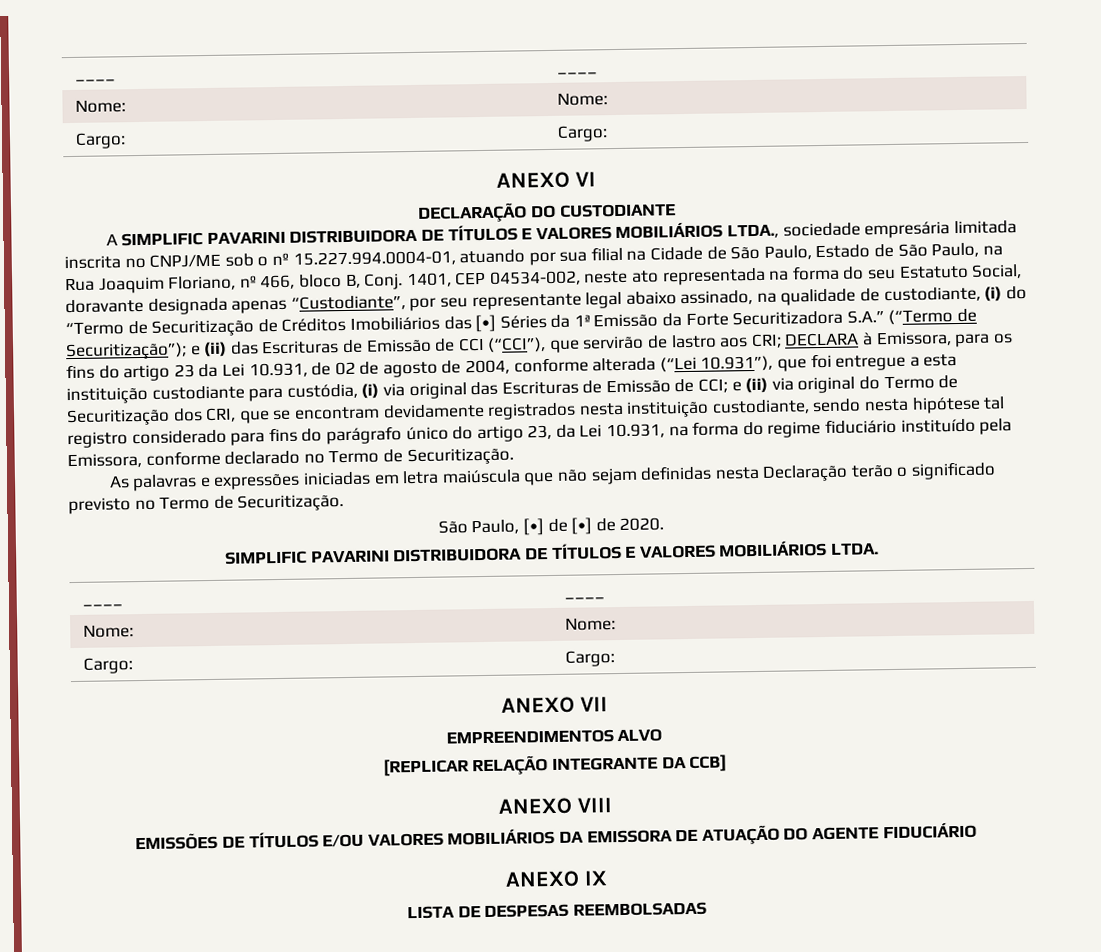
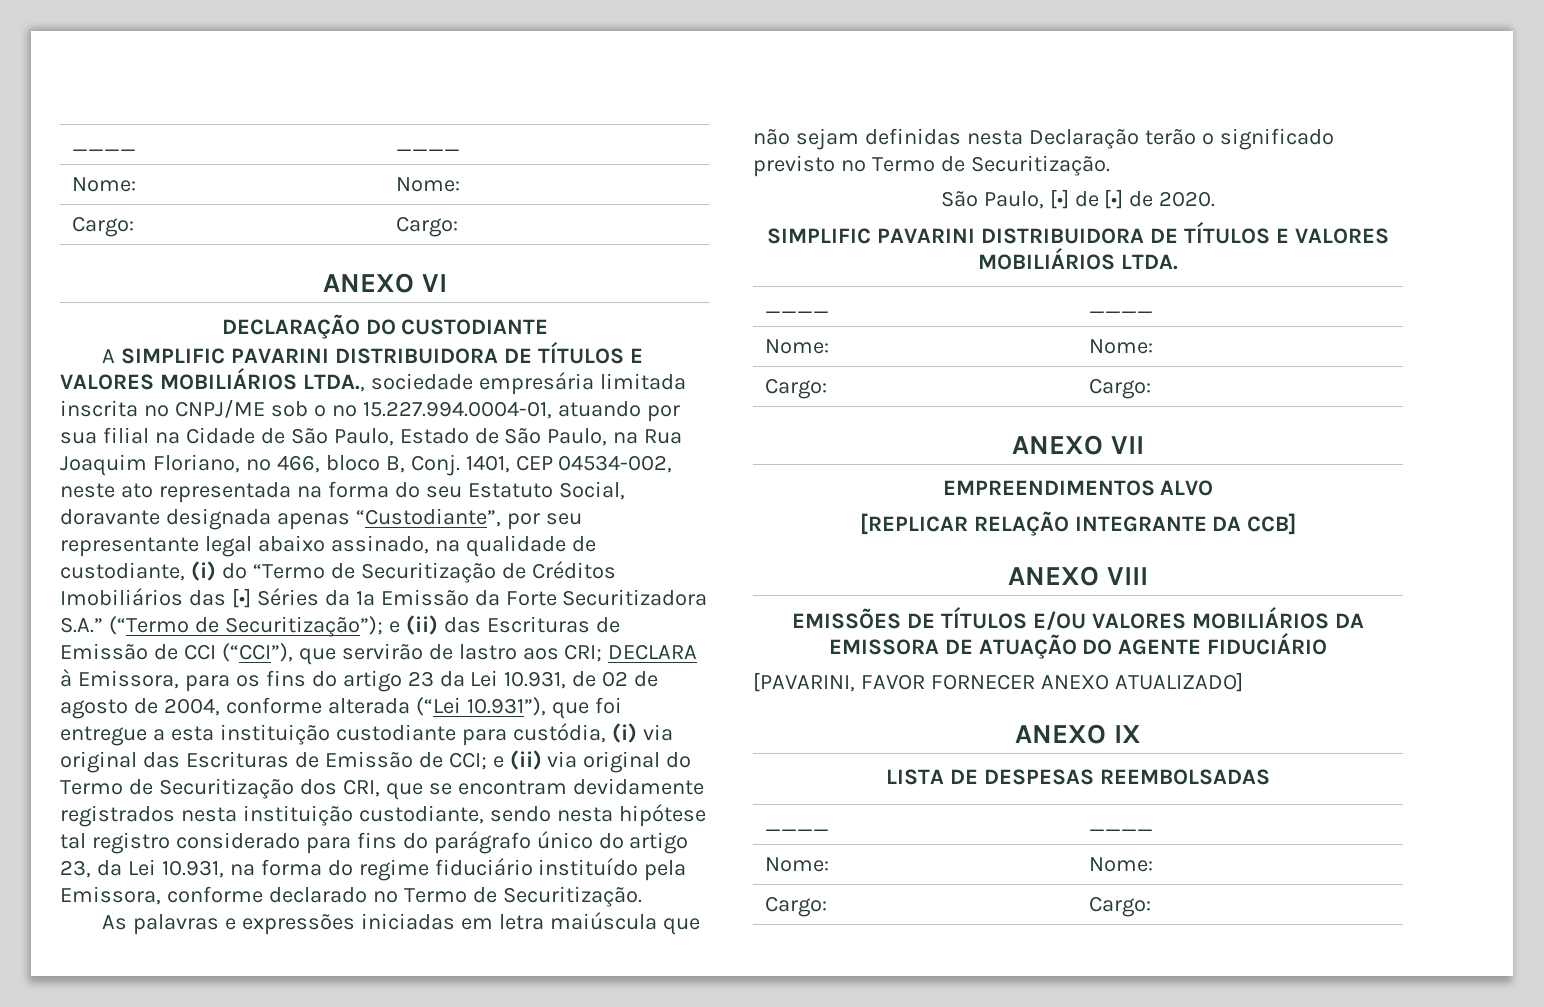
(977, 830) none -> [753,672,1243,692] // [PAVARINI, FAVOR FORNECER ANEXO ATUALIZADO]
(707, 909) none -> [765,829,830,831] [1089,829,1154,831] [765,857,830,872] [1089,857,1154,872] [765,896,828,917] [1089,896,1152,917] // ____ | ____ // Nome: | Nome: // Cargo: | Cargo:

